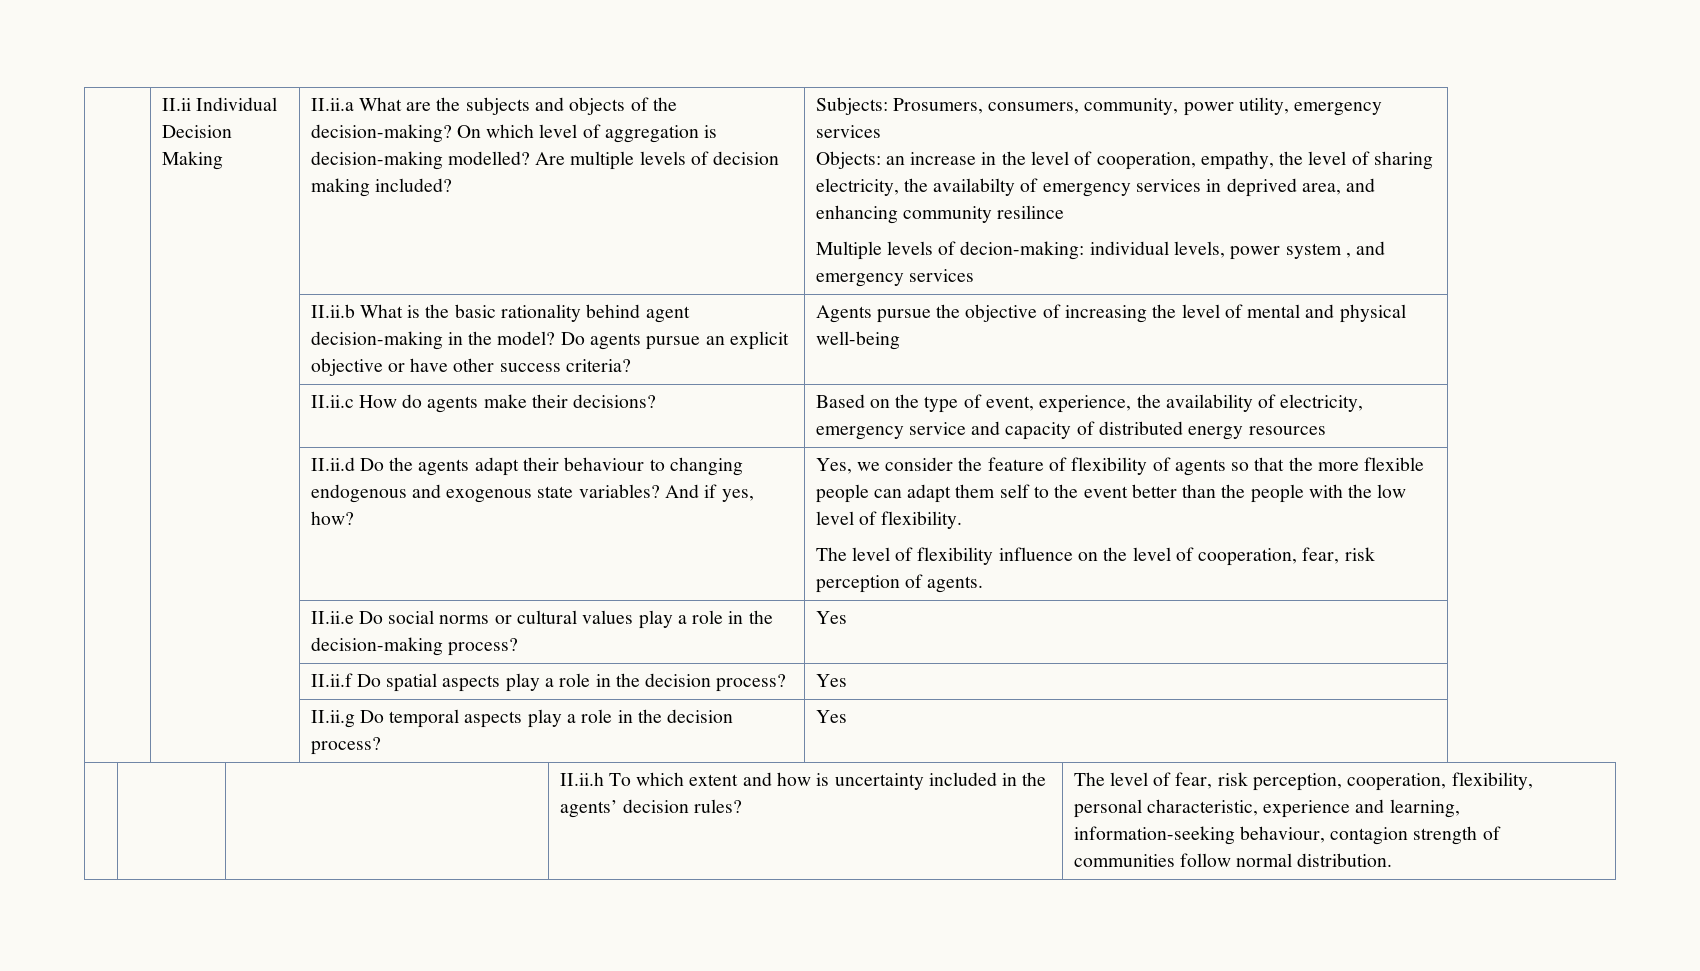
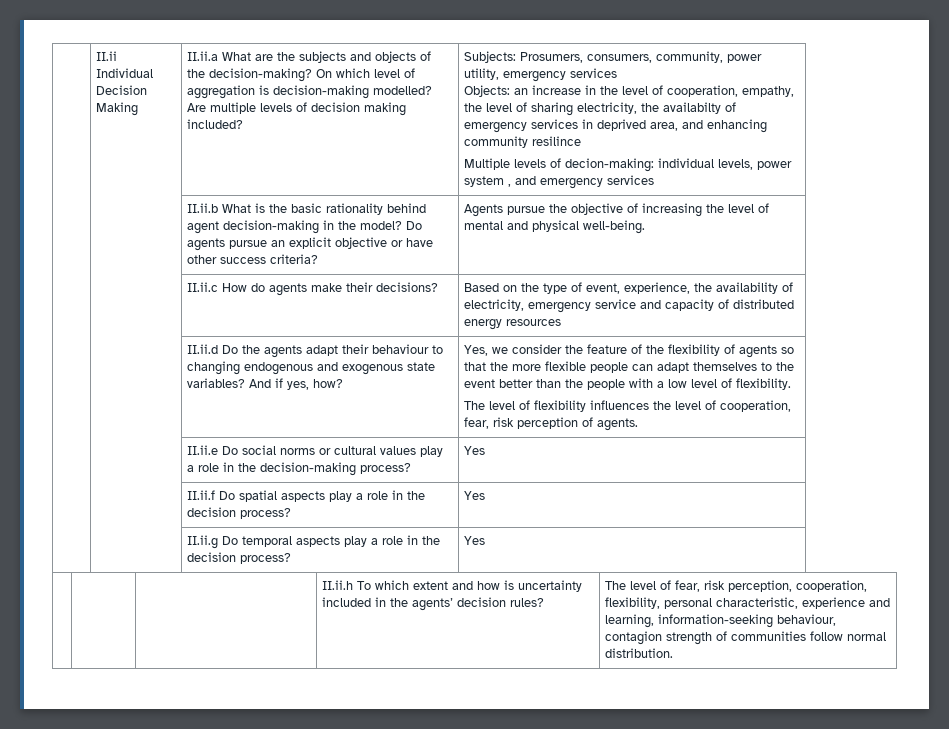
[815,331,900,350] well-being -> [583,220,646,234] well-being.
(1068, 464) none -> [646,345,665,354] the
[955,484,1030,498] them self -> [693,362,758,371] themselves
[1348,484,1373,498] the -> [657,381,665,388] a
[998,547,1099,561] influence on -> [590,400,650,410] influences

